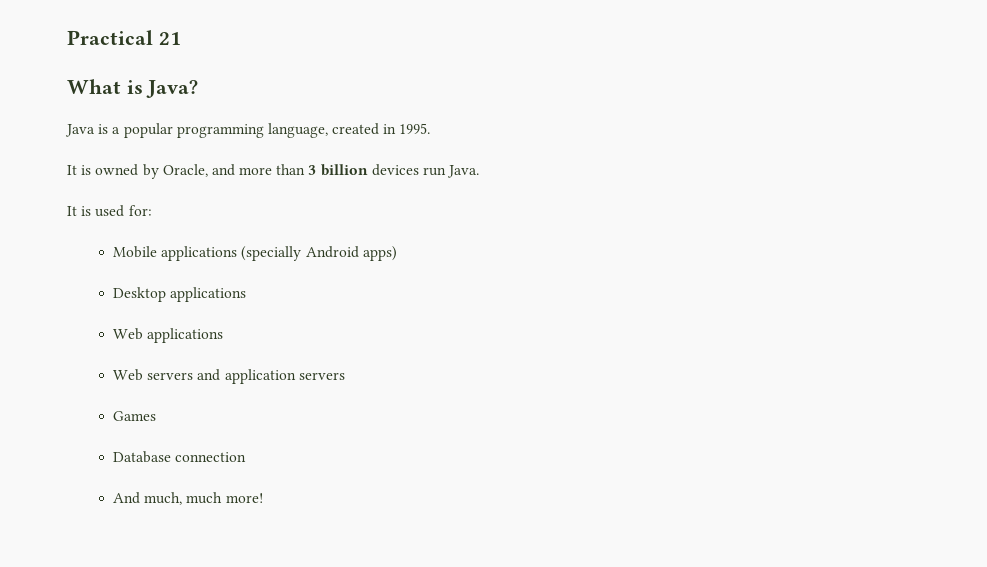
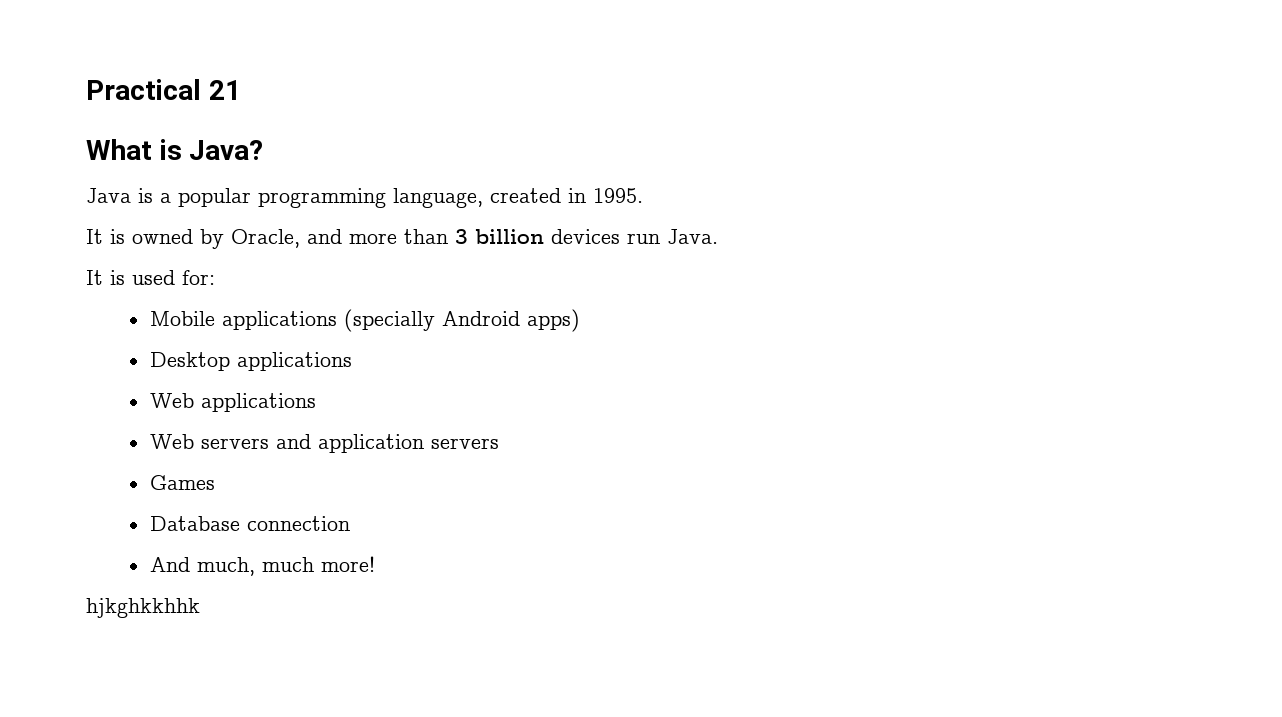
(263, 498) none -> [86,598,200,618] // hjkghkkhhk

